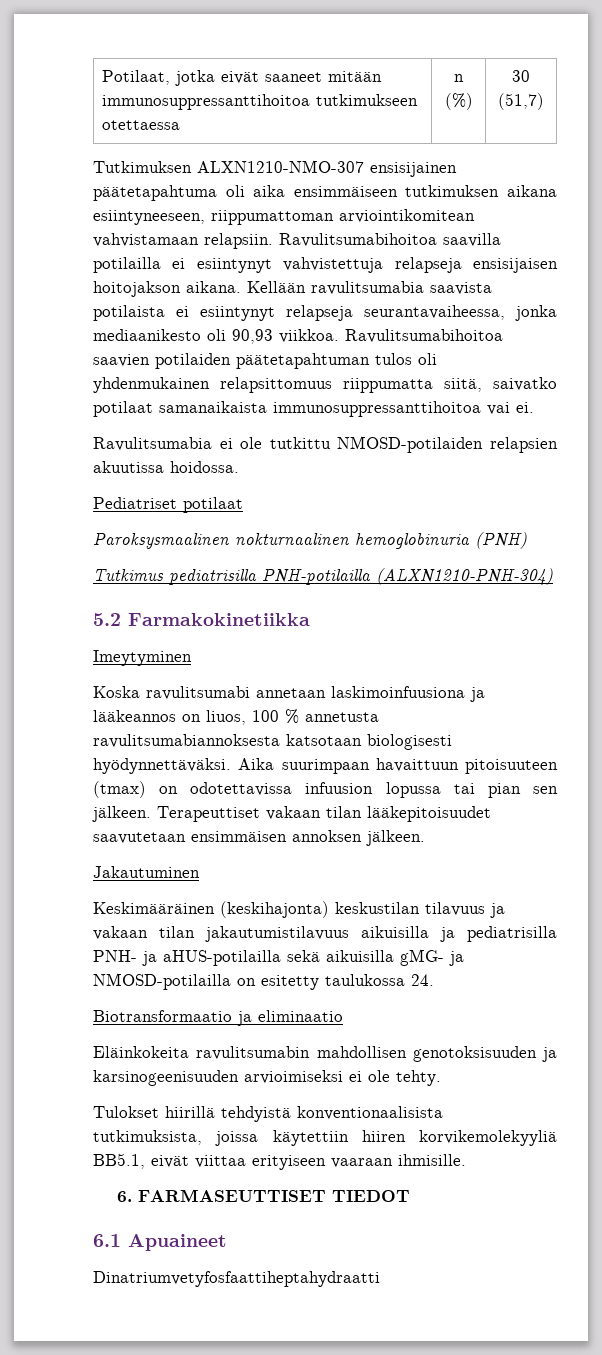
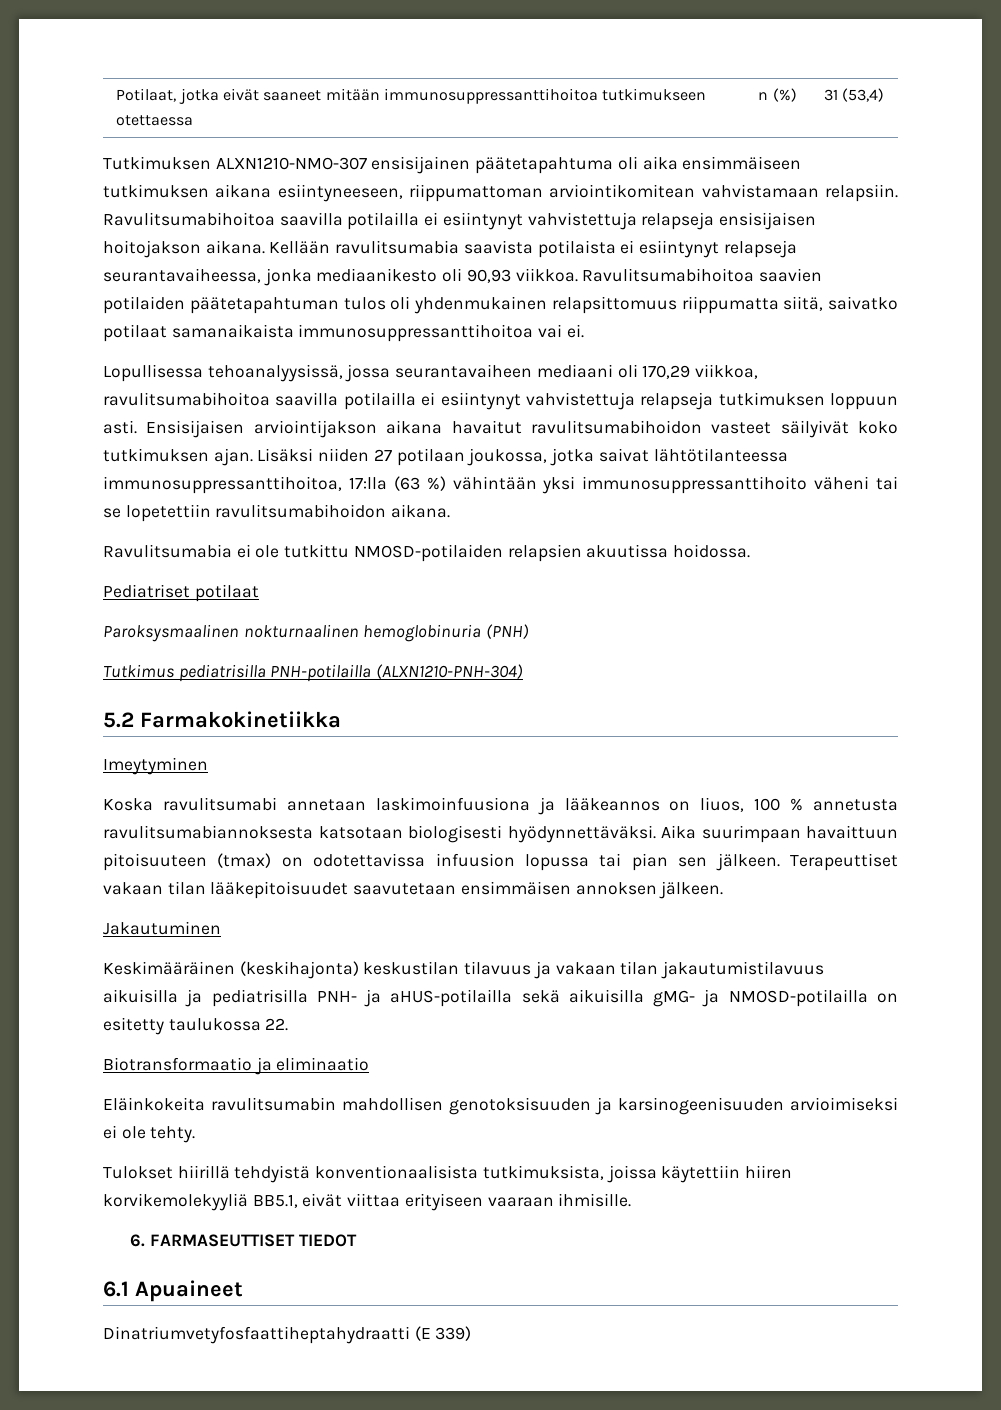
[512,70,530,82] [498,93,544,110] 30 (51,7) -> [823,88,885,102] 31 (53,4)
(534, 407) none -> [103,364,759,382] [103,392,898,410] [103,420,898,438] [103,448,788,466] [103,476,898,494] [103,504,451,522] // Lopullisessa tehoanalyysissä, jossa seurantavaiheen mediaani oli 170,29 viikkoa, ravulitsumabihoitoa saavilla potilailla ei esiintynyt vahvistettuja relapseja tutkimuksen loppuun asti. Ensisijaisen arviointijakson aikana havaitut ravulitsumabihoidon vasteet säilyivät koko tutkimuksen ajan. Lisäksi niiden 27 potilaan joukossa, jotka saivat lähtötilanteessa immunosuppressanttihoitoa, 17:lla (63 %) vähintään yksi immunosuppressanttihoito väheni tai se lopetettiin ravulitsumabihoidon aikana.
[411,974,434,986] 24. -> [265,1018,289,1031] 22.
(380, 1279) none -> [414,1326,472,1341] (E 339)

